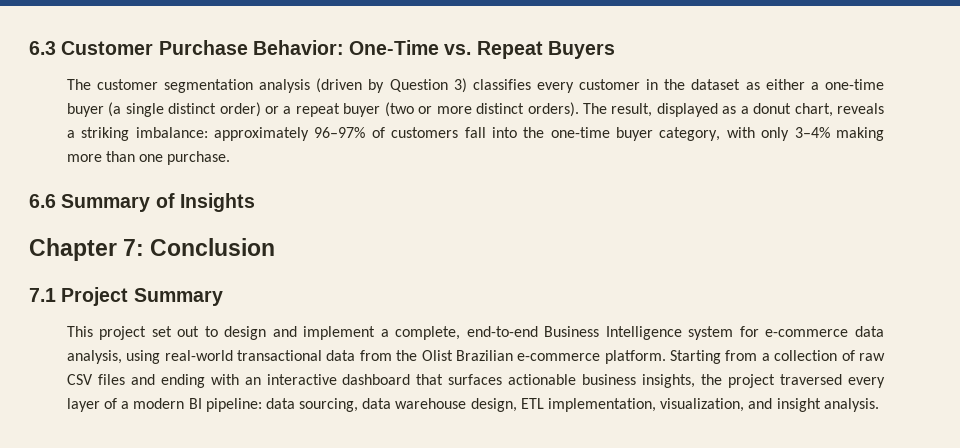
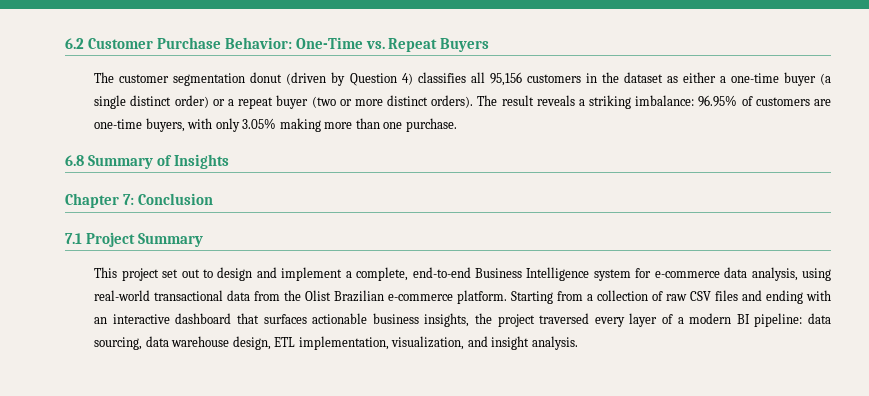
[29,41,56,55] 6.3 -> [65,38,84,49] 6.2
[259,79,311,93] analysis -> [250,72,283,83] donut
[453,78,641,93] 3) classifies every customer -> [401,72,581,86] 4) classifies all 95,156 customers
[611,103,885,117] [66,127,721,141] result, displayed as a donut chart, reveals a striking imbalance: approximately 96–97% of customers fall into the one-time buyer category, -> [501,95,832,109] [94,118,185,132] result reveals a striking imbalance: 96.95% of customers are one-time buyers,
[794,127,830,138] 3–4% -> [242,118,277,129] 3.05%
[29,194,56,208] 6.6 -> [65,155,84,166] 6.8

